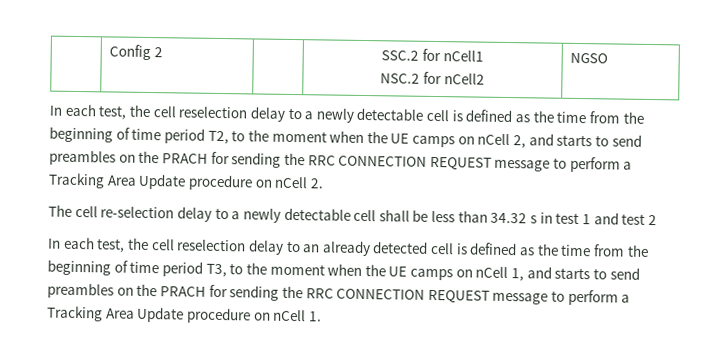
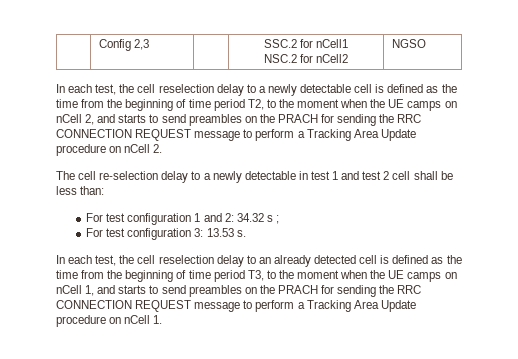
[153,47,163,58] 2 -> [133,39,149,50] 2,3
[353,209,538,224] cell shall be less than 34.32 s -> (296, 175) none
(657, 220) none -> [392,171,453,180] [56,186,105,195] [86,213,280,225] [86,228,246,240] cell shall be less than: // For test configuration 1 and 2: 34.32 s ; // For test configuration 3: 13.53 s.

